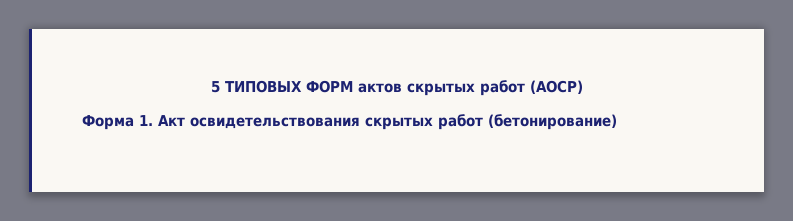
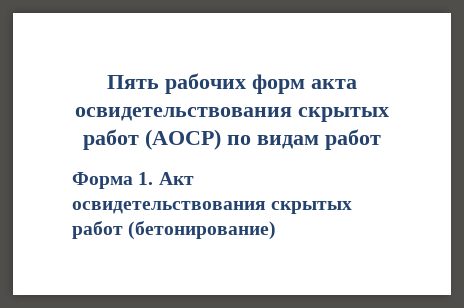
[210,80,402,93] 5 ТИПОВЫХ ФОРМ актов -> [107,73,357,94] [75,107,292,121] Пять рабочих форм акта освидетельствования
(583, 87) none -> [227,129,381,150] по видам работ

